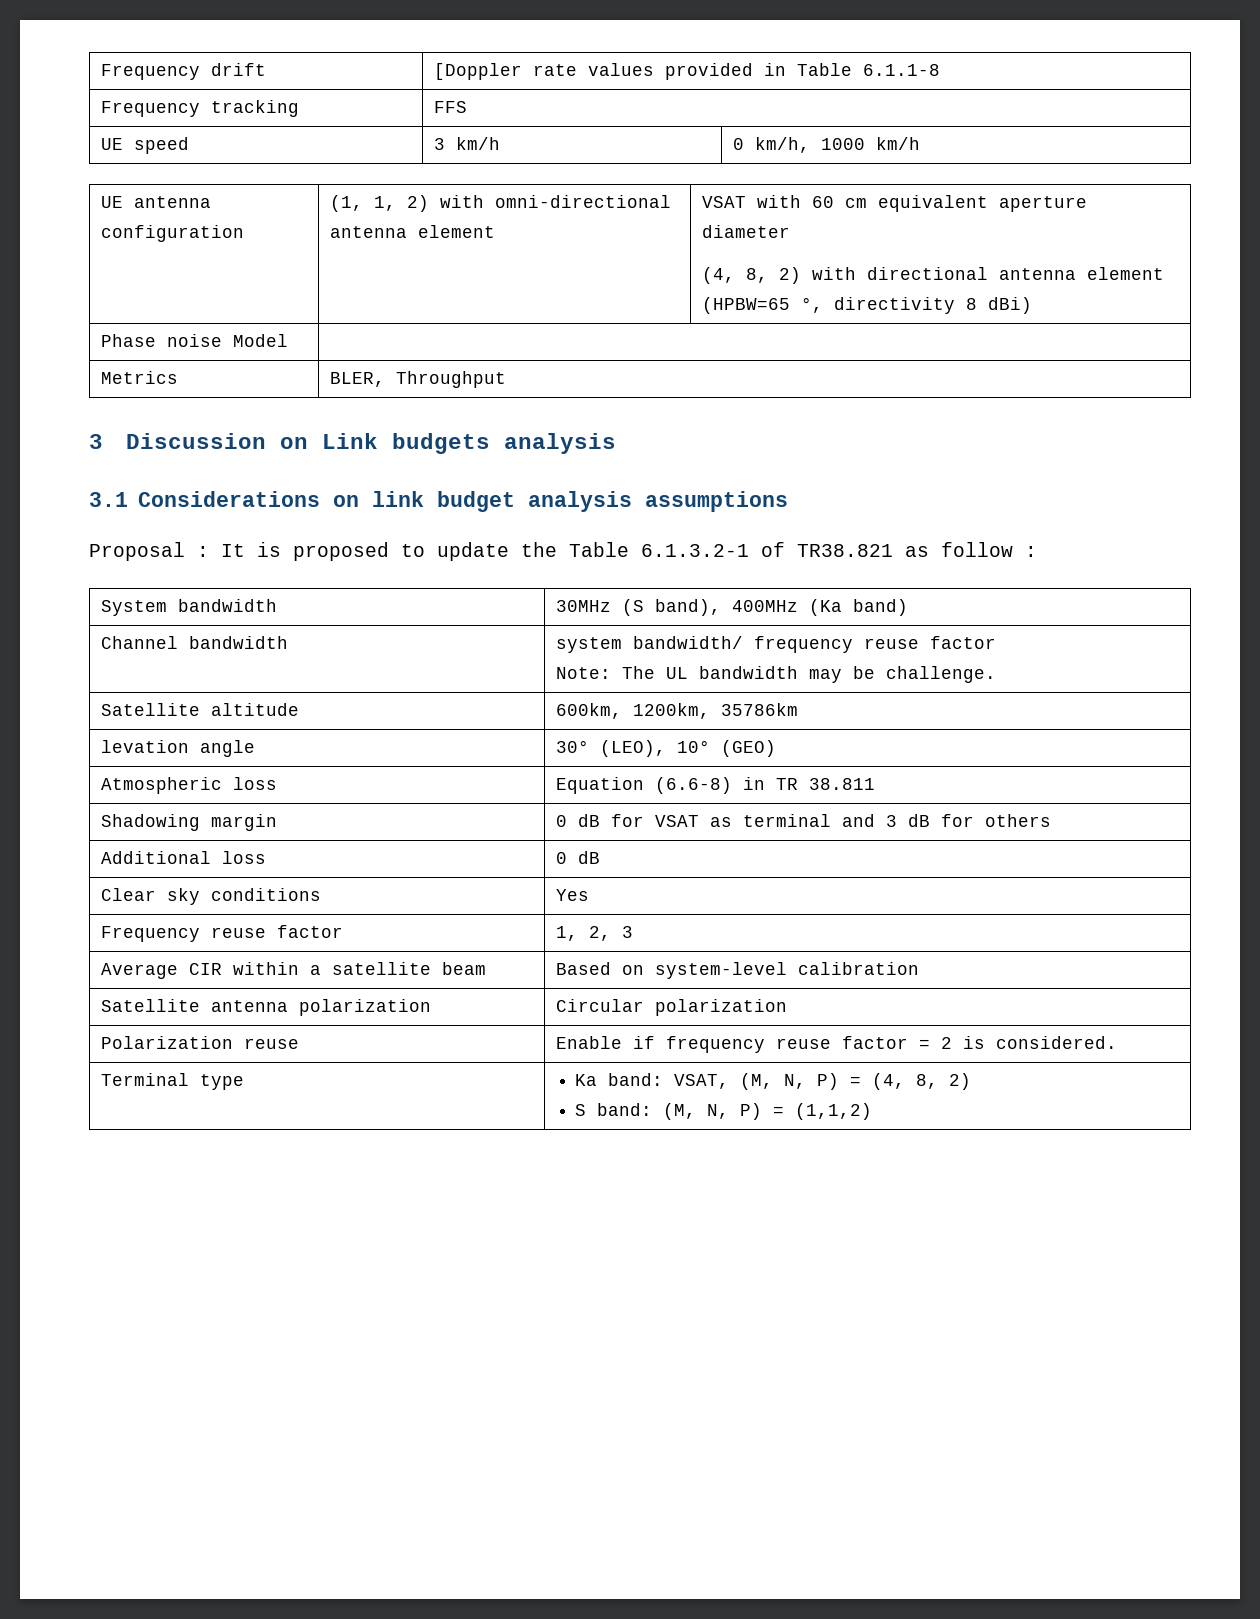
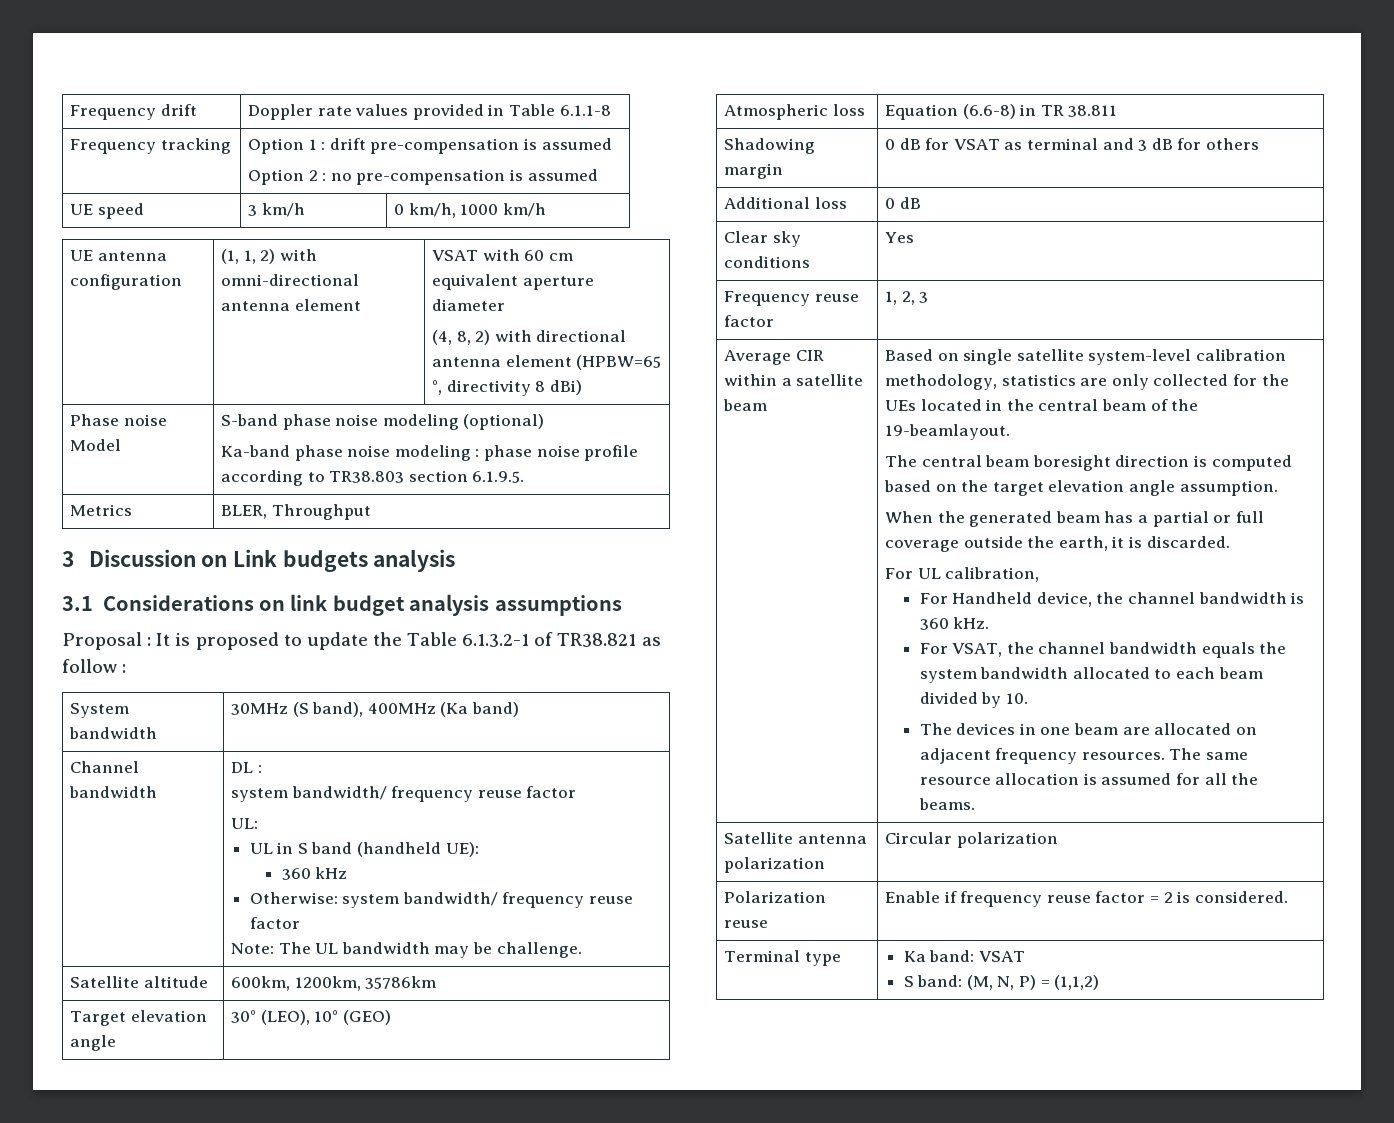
[434,63,523,80] [Doppler -> [248,104,314,120] Doppler
[434,101,468,113] FFS -> [248,138,612,154] [248,169,598,185] Option 1 : drift pre-compensation is assumed // Option 2 : no pre-compensation is assumed
(289, 340) none -> [221,414,545,430] [221,445,639,461] [221,470,525,486] S-band phase noise modeling (optional) // Ka-band phase noise modeling : phase noise profile according to TR38.803 section 6.1.9.5.
(289, 642) none -> [231,762,262,773] [231,786,577,802] [231,818,259,829] [249,842,479,857] [281,867,348,880] [249,892,338,904] DL : // system bandwidth/ frequency reuse factor // UL: // UL in S band (handheld UE): // 360 kHz // Otherwise:
[101,740,190,753] levation -> [70,1010,207,1026] Target elevation
(645, 970) none -> [963,349,1084,365] single satellite
(920, 968) none -> [885,374,1289,390] [885,399,1199,411] [885,424,1011,440] [885,455,1292,471] [884,480,1278,496] [885,511,1264,527] [885,536,1230,552] [885,567,1040,582] [919,592,1305,607] [919,617,990,630] [919,642,1287,658] [919,667,1263,683] [919,692,1028,708] [919,723,1257,735] [919,748,1249,764] [919,773,1259,785] [918,798,975,810] methodology, statistics are only collected for the UEs located in the central beam of the 19-beamlayout. // The central beam boresight direction is computed based on the target elevation angle assumption. // When the generated beam has a partial or full coverage outside the earth, it is discarded. // For UL calibration, // For Handheld device, the channel bandwidth is 360 kHz. // For VSAT, the channel bandwidth equals the system bandwidth allocated to each beam divided by 10. // The devices in one beam are allocated on adjacent frequency resources. The same resource allocation is assumed for all the beams.
[674,1073,972,1090] VSAT, (M, N, P) = (4, 8, 2) -> [978,951,1025,962] VSAT

